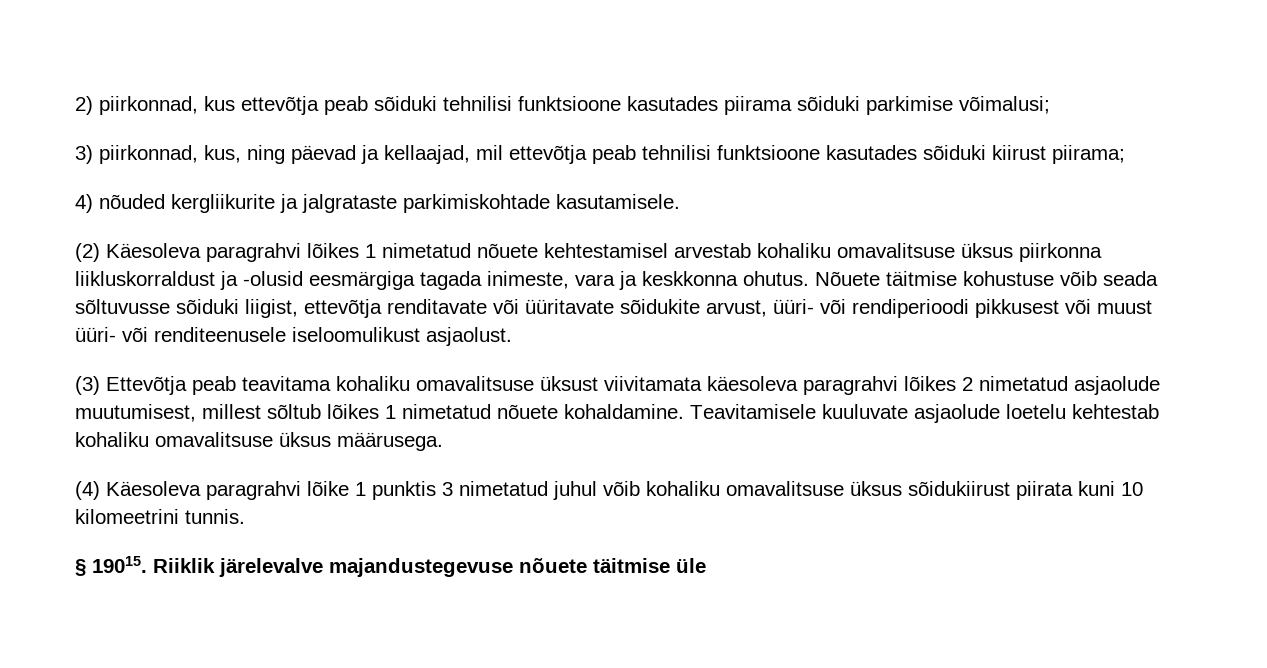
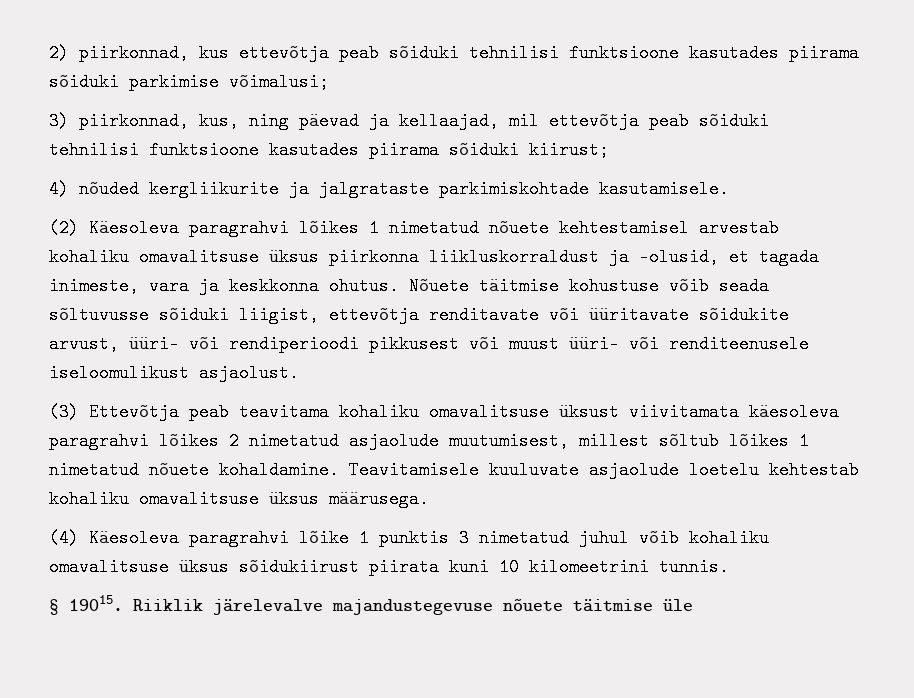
[642,145,1125,164] tehnilisi funktsioone kasutades sõiduki kiirust piirama; -> [699,112,769,130] [49,141,609,159] sõiduki tehnilisi funktsioone kasutades piirama sõiduki kiirust;
[243,271,415,290] -olusid eesmärgiga -> [639,248,749,266] -olusid, et

